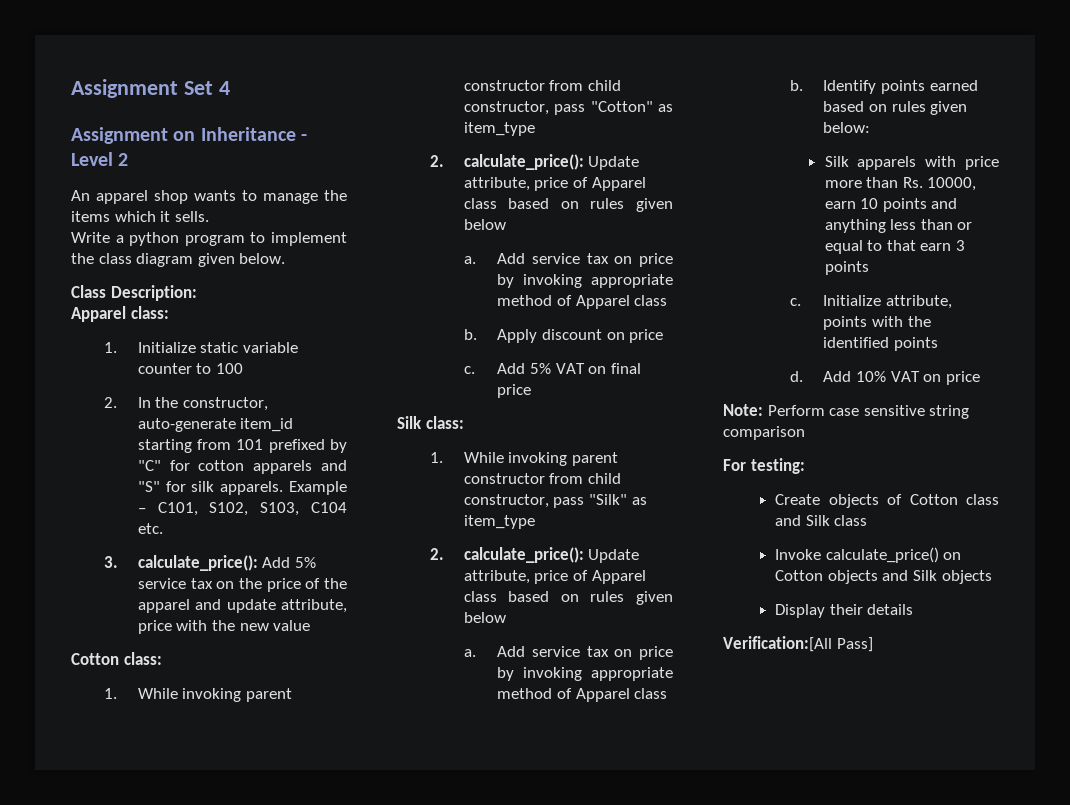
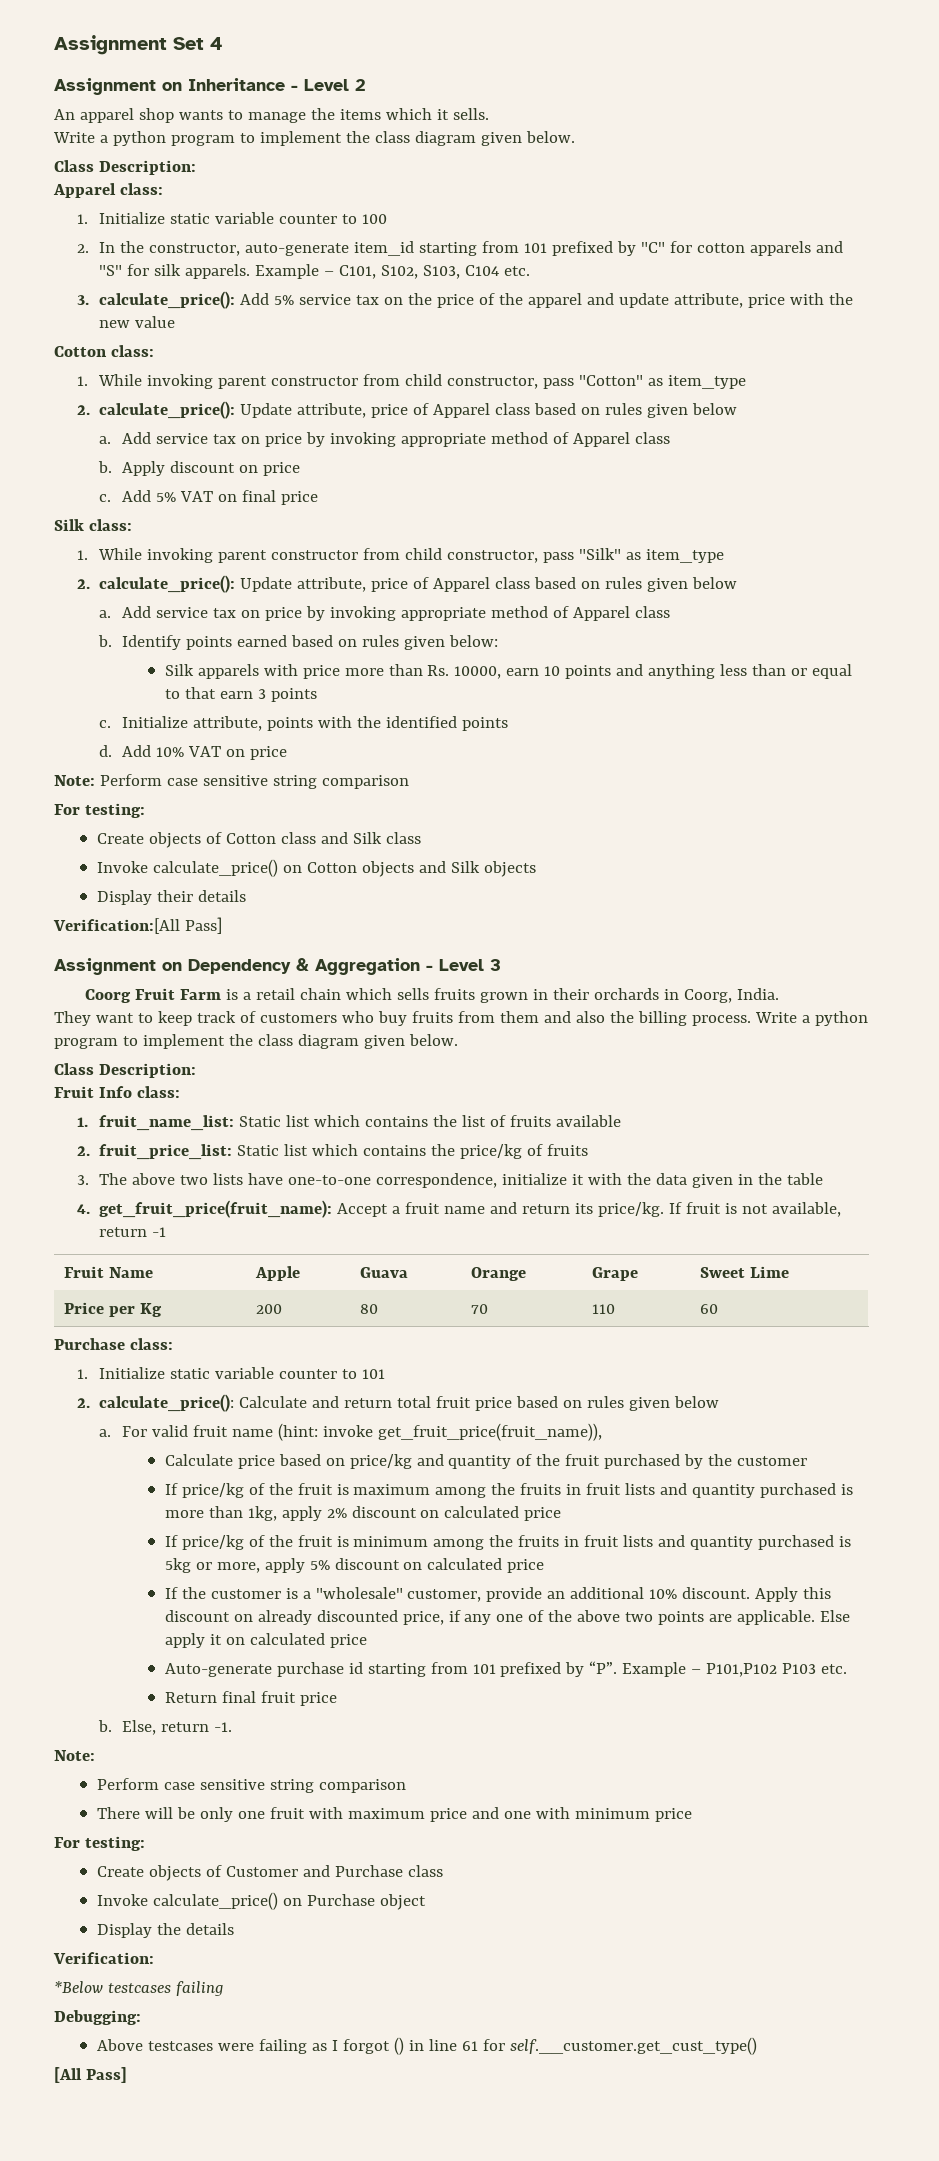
(873, 644) none -> [54,958,501,975] [84,988,779,1003] [54,1011,868,1026] [54,1034,458,1049] [54,1063,196,1078] [54,1086,180,1098] [76,1115,622,1131] [76,1144,589,1160] [76,1173,824,1188] [76,1200,842,1218] [99,1227,167,1237] [64,1266,154,1278] [255,1266,301,1281] [360,1267,409,1278] [471,1267,527,1281] [592,1267,639,1281] [700,1266,790,1278] [64,1302,163,1317] [256,1304,283,1314] [360,1304,379,1314] [471,1304,489,1314] [592,1304,616,1314] [700,1304,719,1314] [54,1338,173,1350] [76,1367,386,1379] [76,1394,720,1412] [99,1423,602,1441] [164,1454,808,1469] [164,1483,854,1498] [164,1506,562,1521] [164,1535,852,1550] [164,1558,545,1573] [164,1587,832,1602] [164,1610,851,1625] [164,1633,367,1648] [164,1661,848,1677] [164,1691,337,1706] [98,1720,232,1735] [54,1750,95,1761] [96,1778,406,1793] [96,1807,692,1822] [54,1836,145,1851] [96,1865,443,1881] [96,1892,426,1910] [96,1923,234,1938] [53,1952,154,1964] [54,1981,223,1996] [54,2010,141,2025] [96,2037,757,2055] [54,2067,127,2083] // Assignment on Dependency & Aggregation - Level 3 // Coorg Fruit Farm is a retail chain which sells fruits grown in their orchards in Coorg, India. // They want to keep track of customers who buy fruits from them and also the billing process. Write a python program to implement the class diagram given below. // Class Description: // Fruit Info class: // 1. fruit_name_list: Static list which contains the list of fruits available // 2. fruit_price_list: Static list which contains the price/kg of fruits // 3. The above two lists have one-to-one correspondence, initialize it with the data given in the table // 4. get_fruit_price(fruit_name): Accept a fruit name and return its price/kg. If fruit is not available, return -1 // Fruit Name | Apple | Guava | Orange | Grape | Sweet Lime // Price per Kg | 200 | 80 | 70 | 110 | 60 // Purchase class: // 1. Initialize static variable counter to 101 // 2. calculate_price(): Calculate and return total fruit price based on rules given below // a. For valid fruit name (hint: invoke get_fruit_price(fruit_name)), // Calculate price based on price/kg and quantity of the fruit purchased by the customer // If price/kg of the fruit is maximum among the fruits in fruit lists and quantity purchased is more than 1kg, apply 2% discount on calculated price // If price/kg of the fruit is minimum among the fruits in fruit lists and quantity purchased is 5kg or more, apply 5% discount on calculated price // If the customer is a "wholesale" customer, provide an additional 10% discount. Apply this discount on already discounted price, if any one of the above two points are applicable. Else apply it on calculated price // Auto-generate purchase id starting from 101 prefixed by “P”. Example – P101,P102 P103 etc. // Return final fruit price // b. Else, return -1. // Note: // Perform case sensitive string comparison // There will be only one fruit with maximum price and one with minimum price // For testing: // Create objects of Customer and Purchase class // Invoke calculate_price() on Purchase object // Display the details // Verification: // *Below testcases failing // Debugging: // Above testcases were failing as I forgot () in line 61 for self.__customer.get_cust_type() // [All Pass]

